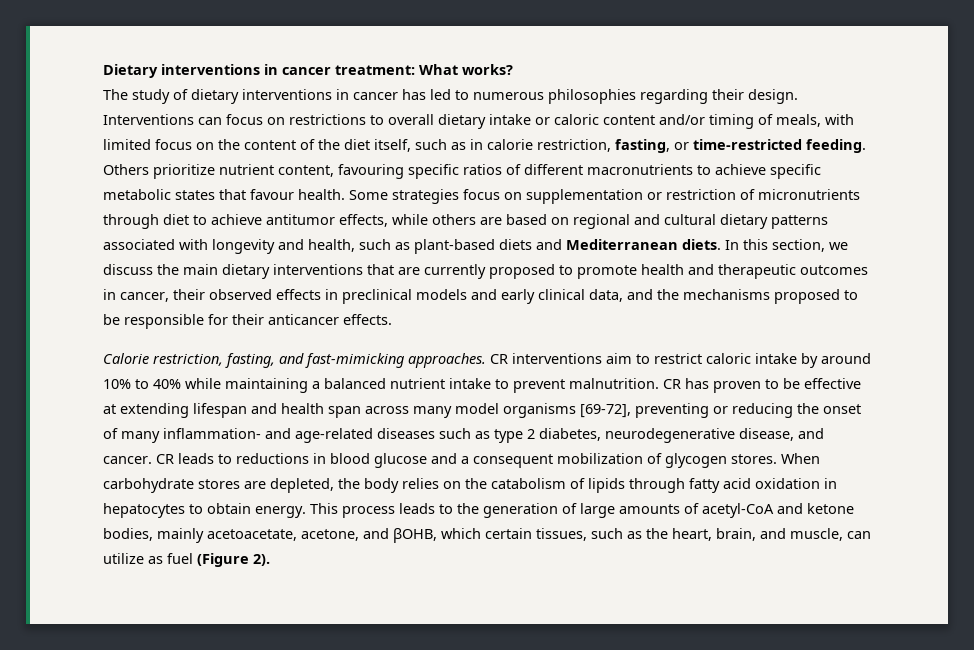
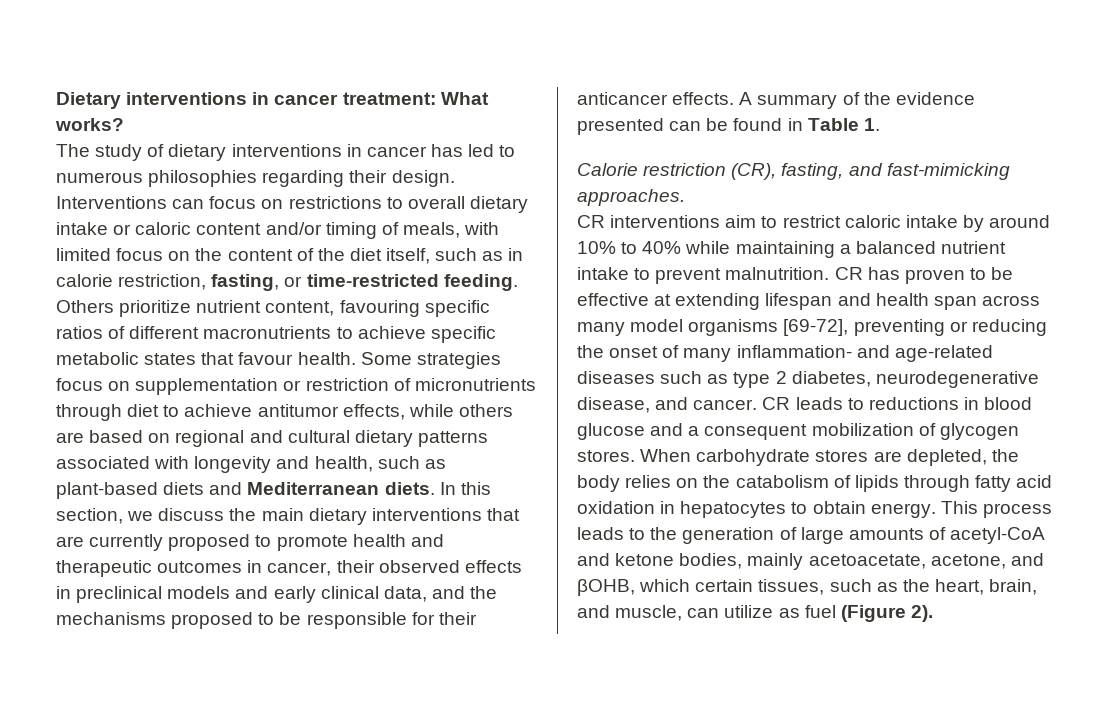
(392, 319) none -> [739,92,975,109] [577,118,880,135] A summary of the evidence presented can be found in Table 1.
[153,354,223,366] restriction, -> [643,163,777,180] restriction (CR),
(486, 360) none -> (685, 197) //

